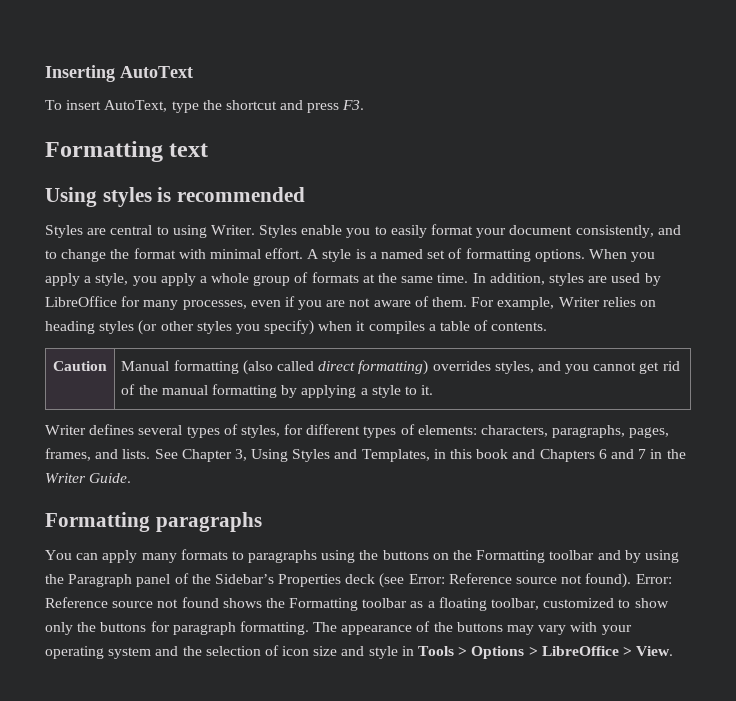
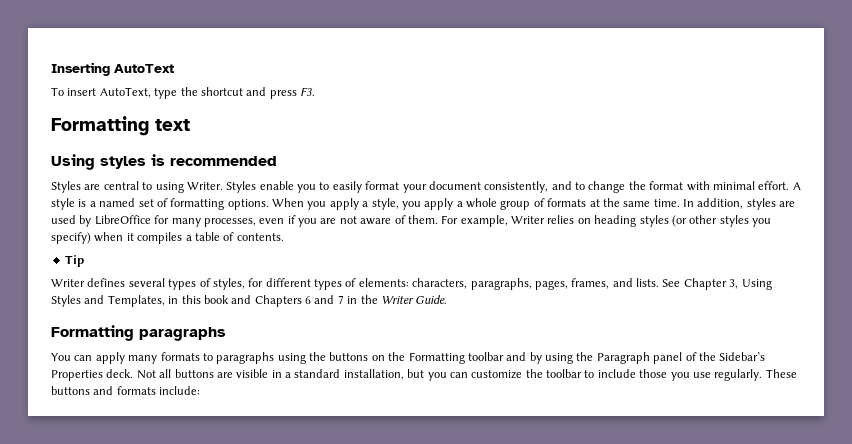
[53,361,107,371] [121,360,680,375] [121,384,434,398] // Caution | Manual formatting (also called direct formatting) overrides styles, and you cannot get rid of the manual formatting by applying a style to it. -> [64,255,84,267] // Tip
[345,573,672,588] [45,597,669,611] [45,621,632,635] [45,645,674,659] deck (see Error: Reference source not found). Error: Reference source not found shows the Formatting toolbar as a floating toolbar, customized to show only the buttons for paragraph formatting. The appearance of the buttons may vary with your operating system and the selection of icon size and style in Tools > Options > LibreOffice > View. -> [106,369,797,381] [51,386,201,395] deck. Not all buttons are visible in a standard installation, but you can customize the toolbar to include those you use regularly. These buttons and formats include:

